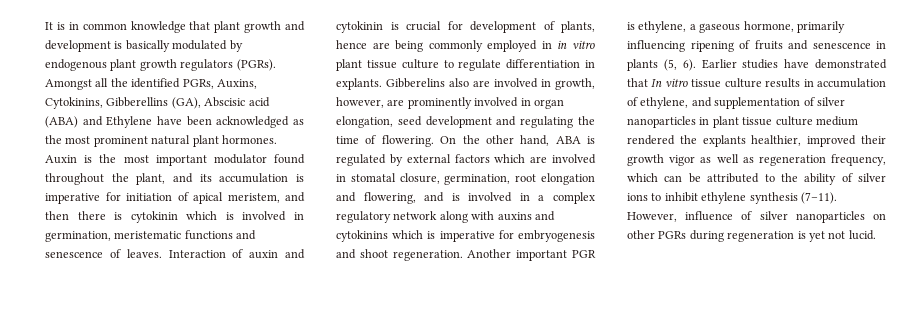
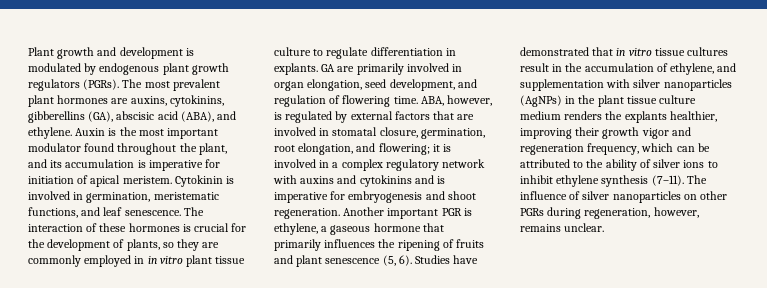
[45,21,241,33] It is in common knowledge that plant -> [28,47,54,56] Plant
[125,40,170,52] basically -> (194, 52) none
[45,78,257,90] [45,97,270,109] [45,116,304,128] [45,135,277,147] Amongst all the identified PGRs, Auxins, Cytokinins, Gibberellins (GA), Abscisic acid (ABA) and Ethylene have been acknowledged as the most prominent natural plant hormones. -> [122,79,220,91] [28,95,224,107] [28,111,237,123] [28,127,72,139] The most prevalent plant hormones are auxins, cytokinins, gibberellins (GA), abscisic acid (ABA), and ethylene.
[227,192,305,203] [45,211,218,223] meristem, and then there is cytokinin which -> [122,175,223,187] meristem. Cytokinin
[184,230,257,240] [45,249,305,259] [336,21,383,33] functions and senescence of leaves. Interaction of auxin and cytokinin -> [28,207,204,218] [28,223,180,232] functions, and leaf senescence. The interaction of these hormones
(463, 25) none -> [28,239,45,248] the
[336,40,424,52] hence are being -> [162,239,220,251] so they are
[386,78,595,90] [336,97,472,109] Gibberelins also are involved in growth, however, are prominently -> [321,63,404,75] GA are primarily
[425,116,595,128] [336,135,581,147] development and regulating the time of flowering. On the other hand, ABA -> [389,79,477,91] [274,95,493,107] development, and regulation of flowering time. ABA, however,
[494,154,526,163] which -> [433,111,455,120] that
[541,173,595,185] [336,192,445,204] elongation and flowering, and -> [298,143,440,155] elongation, and flowering; it
[439,211,468,223] along -> (486, 163) none
[392,230,424,239] which -> [414,175,434,184] and
[743,21,845,33] [627,40,886,52] [627,59,779,71] hormone, primarily influencing ripening of fruits and senescence in plants (5, 6). Earlier studies -> [373,223,444,232] [274,239,485,251] [274,255,451,267] hormone that primarily influences the ripening of fruits and plant senescence (5, 6). Studies
[651,79,663,87] In -> [616,48,626,56] in
[724,78,814,88] culture results in -> [687,47,729,56] [520,63,583,72] cultures result in the
[803,97,845,106] [627,116,710,128] of silver nanoparticles in -> [606,79,732,91] [520,95,596,107] with silver nanoparticles (AgNPs) in the
[627,135,675,145] rendered -> [564,111,603,120] renders
[807,135,857,147] improved -> [520,128,572,139] improving
[700,154,754,163] as well as -> [671,127,691,136] and
[627,212,677,222] However, -> [686,175,707,184] The
[727,230,876,242] regeneration is yet not lucid. -> [584,207,699,219] [520,223,605,232] regeneration, however, remains unclear.

